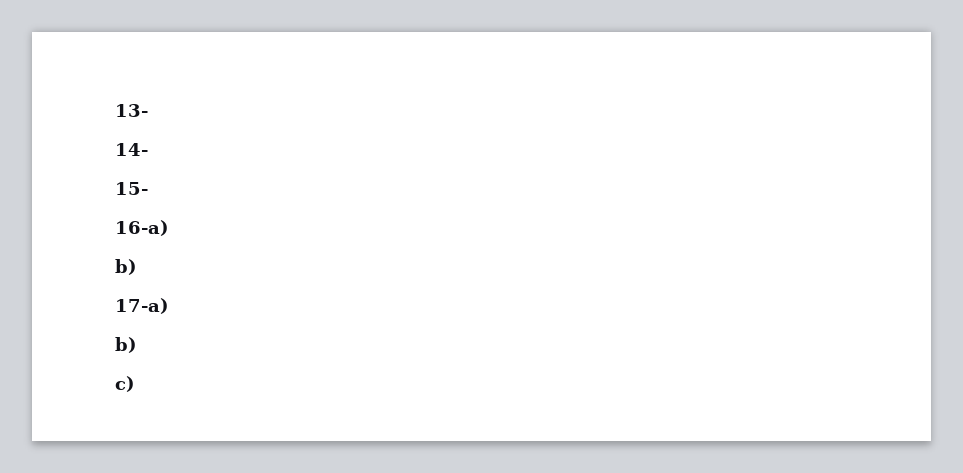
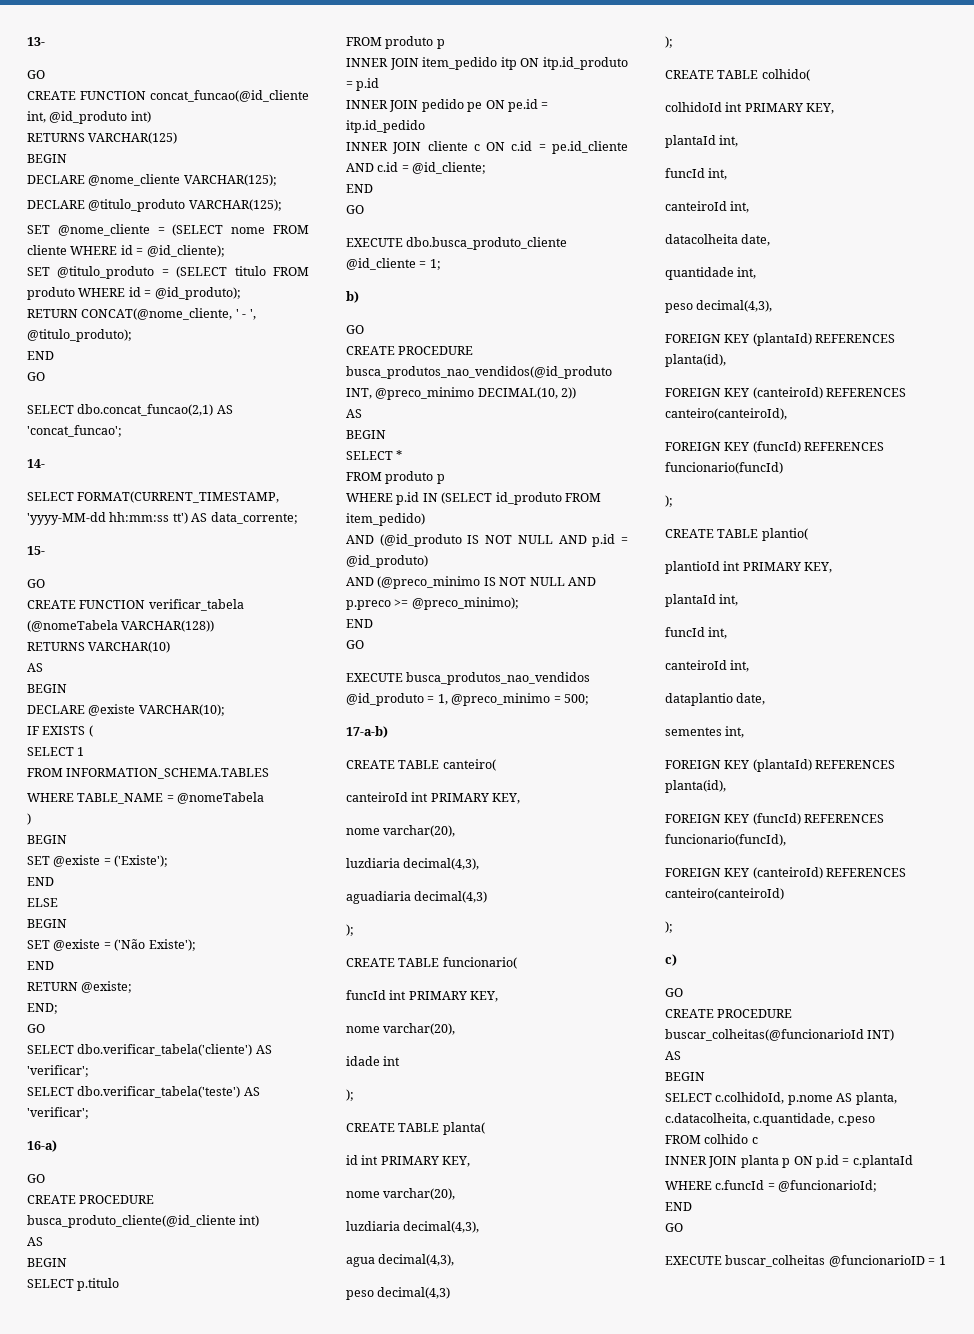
[115,143,148,156] [115,182,148,195] [115,220,169,236] [115,259,137,275] [115,298,169,314] [115,337,137,353] [115,376,135,392] 14- // 15- // 16-a) // b) // 17-a) // b) // c) -> [27,70,45,79] [27,90,309,102] [27,111,151,124] [27,132,178,144] [27,154,67,163] [27,174,277,186] [27,199,282,212] [27,224,309,236] [27,245,225,257] [27,266,309,279] [27,287,241,300] [27,308,256,320] [27,329,132,342] [27,351,54,360] [27,372,45,381] [27,404,233,416] [27,425,122,437] [27,459,45,468] [27,491,280,503] [27,512,298,525] [27,546,45,555] [27,579,45,588] [27,599,244,611] [27,620,215,632] [27,641,171,653] [27,663,43,672] [27,684,67,693] [27,704,225,716] [27,725,93,737] [27,747,85,756] [27,768,270,779] [27,792,265,804] [27,813,31,825] [27,835,67,844] [27,855,169,867] [27,877,54,886] [27,898,58,907] [27,919,67,928] [27,939,196,951] [27,961,54,970] [27,981,133,993] [27,1003,58,1014] [27,1024,45,1033] [27,1044,272,1056] [27,1065,89,1077] [27,1086,260,1098] [27,1107,89,1119] [27,1140,57,1152] [27,1174,45,1183] [27,1195,155,1204] [27,1215,260,1228] [27,1237,43,1246] [27,1258,67,1267] [27,1278,120,1291] [346,36,445,49] [346,57,628,70] [346,78,380,91] [346,99,549,112] [346,120,425,133] [346,141,628,154] [346,162,487,174] [346,184,373,193] [346,205,364,214] [346,237,568,250] [346,258,441,270] [346,291,359,303] [346,325,364,334] [346,346,474,355] [346,366,612,379] [346,387,577,400] [346,409,362,418] [346,430,386,439] [346,450,403,460] [346,471,445,484] [346,492,601,505] [346,513,425,526] [346,534,628,547] [346,555,428,568] [346,576,596,589] [346,597,519,610] [346,619,373,628] [346,640,364,649] [346,672,591,685] [346,693,589,706] [346,726,388,738] [346,759,496,771] [346,792,521,804] [346,825,456,837] [346,858,480,870] [346,891,488,904] [346,924,354,936] [346,957,517,969] [346,990,499,1002] [346,1023,456,1035] [346,1056,401,1066] [346,1089,354,1101] [346,1122,485,1135] [346,1155,471,1167] [346,1188,456,1200] [346,1221,480,1233] [346,1254,455,1267] [346,1287,451,1300] [665,36,673,48] [665,69,810,81] [665,102,835,114] [665,135,739,148] [665,168,728,180] [665,201,750,213] [665,234,771,246] [665,267,757,280] [665,300,773,313] [665,333,896,346] [665,354,726,367] [665,387,907,399] [665,408,787,420] [665,441,885,453] [665,462,783,474] [665,495,673,507] [665,528,808,541] [665,561,833,574] [665,594,739,607] [665,627,728,639] [665,660,750,672] [665,693,766,706] [665,726,745,738] [665,759,896,772] [665,780,726,793] [665,813,885,825] [665,834,786,846] [665,867,907,879] [665,888,784,900] [665,921,673,933] [665,954,677,966] [665,988,683,997] [665,1009,793,1018] [665,1029,895,1041] [665,1051,681,1060] [665,1072,705,1081] [665,1092,897,1105] [665,1113,875,1126] [665,1134,758,1144] [665,1155,913,1168] [665,1180,878,1192] [665,1202,692,1211] [665,1223,683,1232] [665,1255,946,1267] GO // CREATE FUNCTION concat_funcao(@id_cliente int, @id_produto int) // RETURNS VARCHAR(125) // BEGIN // DECLARE @nome_cliente VARCHAR(125); // DECLARE @titulo_produto VARCHAR(125); // SET @nome_cliente = (SELECT nome FROM cliente WHERE id = @id_cliente); // SET @titulo_produto = (SELECT titulo FROM produto WHERE id = @id_produto); // RETURN CONCAT(@nome_cliente, ' - ', @titulo_produto); // END // GO // SELECT dbo.concat_funcao(2,1) AS 'concat_funcao'; // 14- // SELECT FORMAT(CURRENT_TIMESTAMP, 'yyyy-MM-dd hh:mm:ss tt') AS data_corrente; // 15- // GO // CREATE FUNCTION verificar_tabela (@nomeTabela VARCHAR(128)) // RETURNS VARCHAR(10) // AS // BEGIN // DECLARE @existe VARCHAR(10); // IF EXISTS ( // SELECT 1 // FROM INFORMATION_SCHEMA.TABLES // WHERE TABLE_NAME = @nomeTabela // ) // BEGIN // SET @existe = ('Existe'); // END // ELSE // BEGIN // SET @existe = ('Não Existe'); // END // RETURN @existe; // END; // GO // SELECT dbo.verificar_tabela('cliente') AS 'verificar'; // SELECT dbo.verificar_tabela('teste') AS 'verificar'; // 16-a) // GO // CREATE PROCEDURE busca_produto_cliente(@id_cliente int) // AS // BEGIN // SELECT p.titulo // FROM produto p // INNER JOIN item_pedido itp ON itp.id_produto = p.id // INNER JOIN pedido pe ON pe.id = itp.id_pedido // INNER JOIN cliente c ON c.id = pe.id_cliente AND c.id = @id_cliente; // END // GO // EXECUTE dbo.busca_produto_cliente @id_cliente = 1; // b) // GO // CREATE PROCEDURE busca_produtos_nao_vendidos(@id_produto INT, @preco_minimo DECIMAL(10, 2)) // AS // BEGIN // SELECT * // FROM produto p // WHERE p.id IN (SELECT id_produto FROM item_pedido) // AND (@id_produto IS NOT NULL AND p.id = @id_produto) // AND (@preco_minimo IS NOT NULL AND p.preco >= @preco_minimo); // END // GO // EXECUTE busca_produtos_nao_vendidos @id_produto = 1, @preco_minimo = 500; // 17-a-b) // CREATE TABLE canteiro( // canteiroId int PRIMARY KEY, // nome varchar(20), // luzdiaria decimal(4,3), // aguadiaria decimal(4,3) // ); // CREATE TABLE funcionario( // funcId int PRIMARY KEY, // nome varchar(20), // idade int // ); // CREATE TABLE planta( // id int PRIMARY KEY, // nome varchar(20), // luzdiaria decimal(4,3), // agua decimal(4,3), // peso decimal(4,3) // ); // CREATE TABLE colhido( // colhidoId int PRIMARY KEY, // plantaId int, // funcId int, // canteiroId int, // datacolheita date, // quantidade int, // peso decimal(4,3), // FOREIGN KEY (plantaId) REFERENCES planta(id), // FOREIGN KEY (canteiroId) REFERENCES canteiro(canteiroId), // FOREIGN KEY (funcId) REFERENCES funcionario(funcId) // ); // CREATE TABLE plantio( // plantioId int PRIMARY KEY, // plantaId int, // funcId int, // canteiroId int, // dataplantio date, // sementes int, // FOREIGN KEY (plantaId) REFERENCES planta(id), // FOREIGN KEY (funcId) REFERENCES funcionario(funcId), // FOREIGN KEY (canteiroId) REFERENCES canteiro(canteiroId) // ); // c) // GO // CREATE PROCEDURE buscar_colheitas(@funcionarioId INT) // AS // BEGIN // SELECT c.colhidoId, p.nome AS planta, c.datacolheita, c.quantidade, c.peso // FROM colhido c // INNER JOIN planta p ON p.id = c.plantaId // WHERE c.funcId = @funcionarioId; // END // GO // EXECUTE buscar_colheitas @funcionarioID = 1

